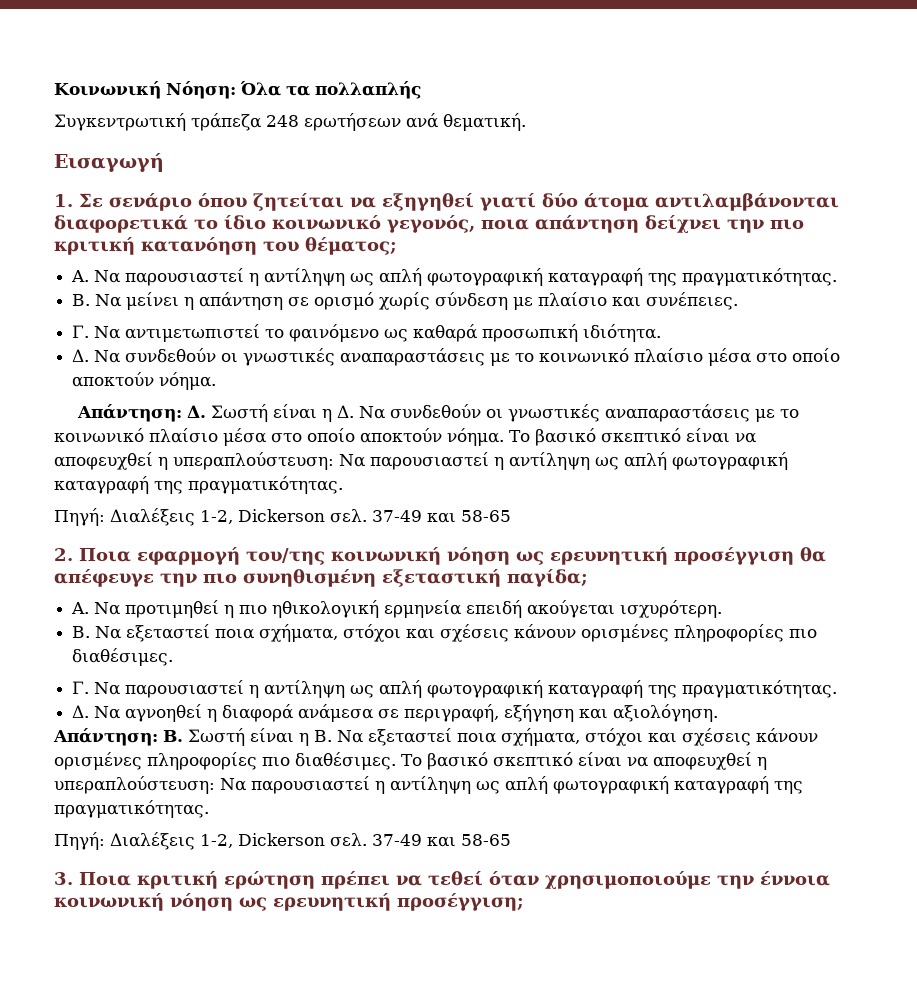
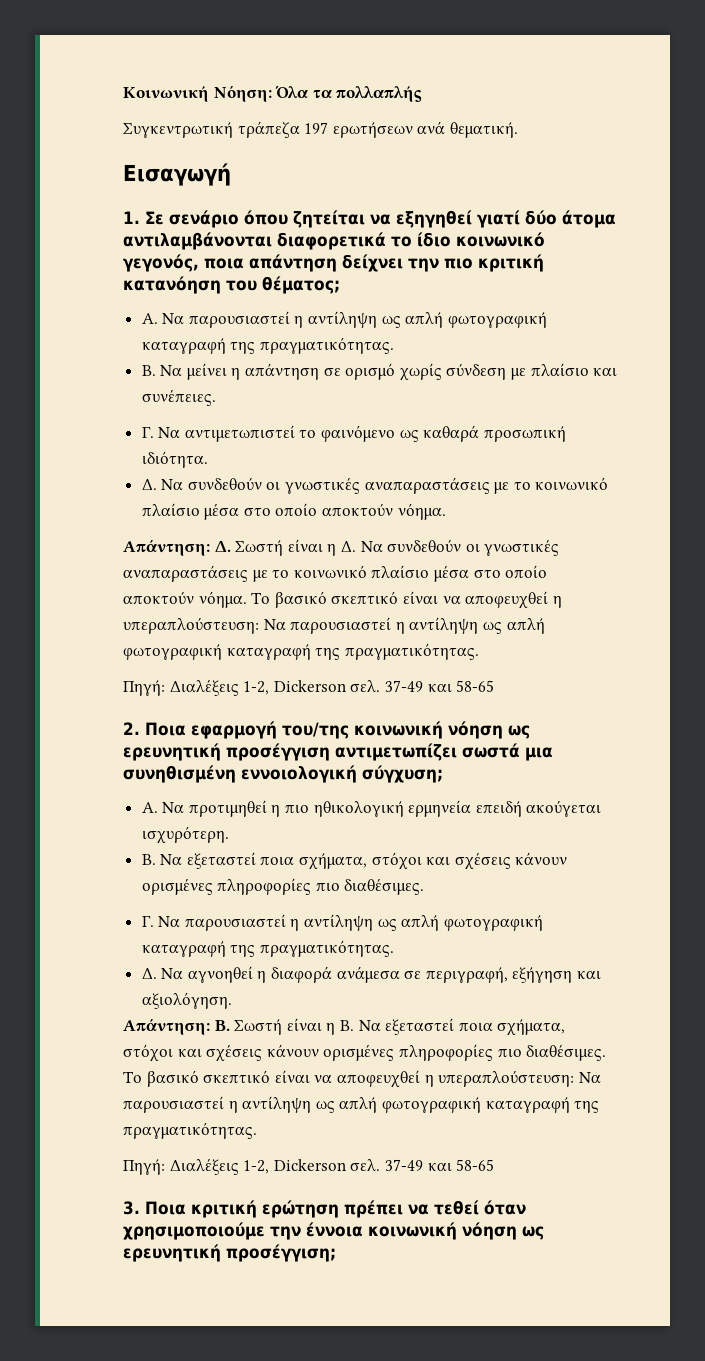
[266,115,299,127] 248 -> [304,122,329,134] 197
[800,547,826,562] [54,569,588,587] θα απέφευγε την πιο συνηθισμένη εξεταστική παγίδα; -> [335,743,553,761] [123,765,443,783] αντιμετωπίζει σωστά μια συνηθισμένη εννοιολογική σύγχυση;

